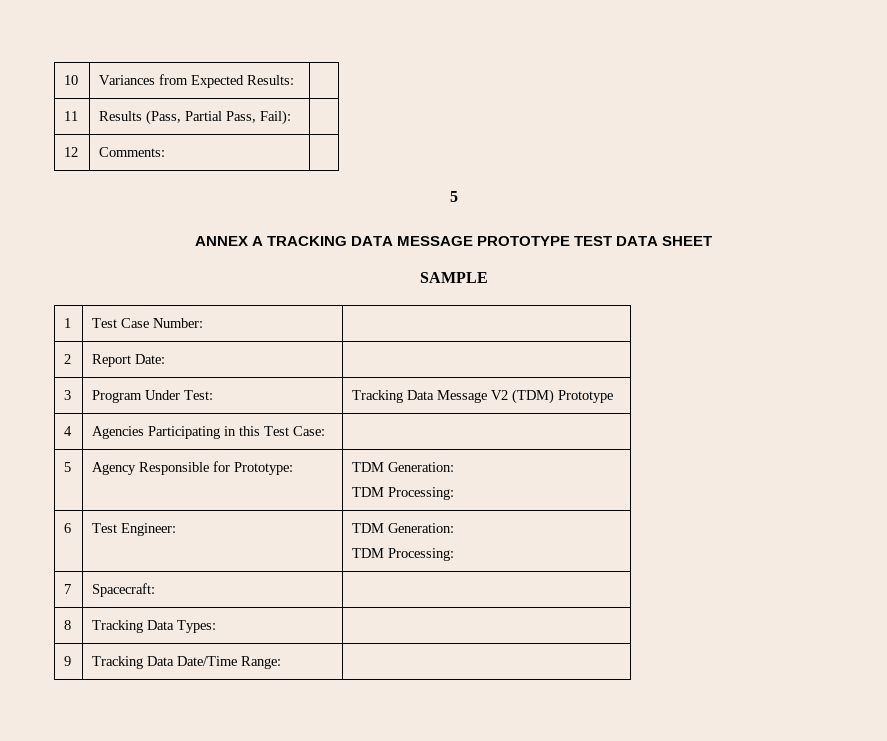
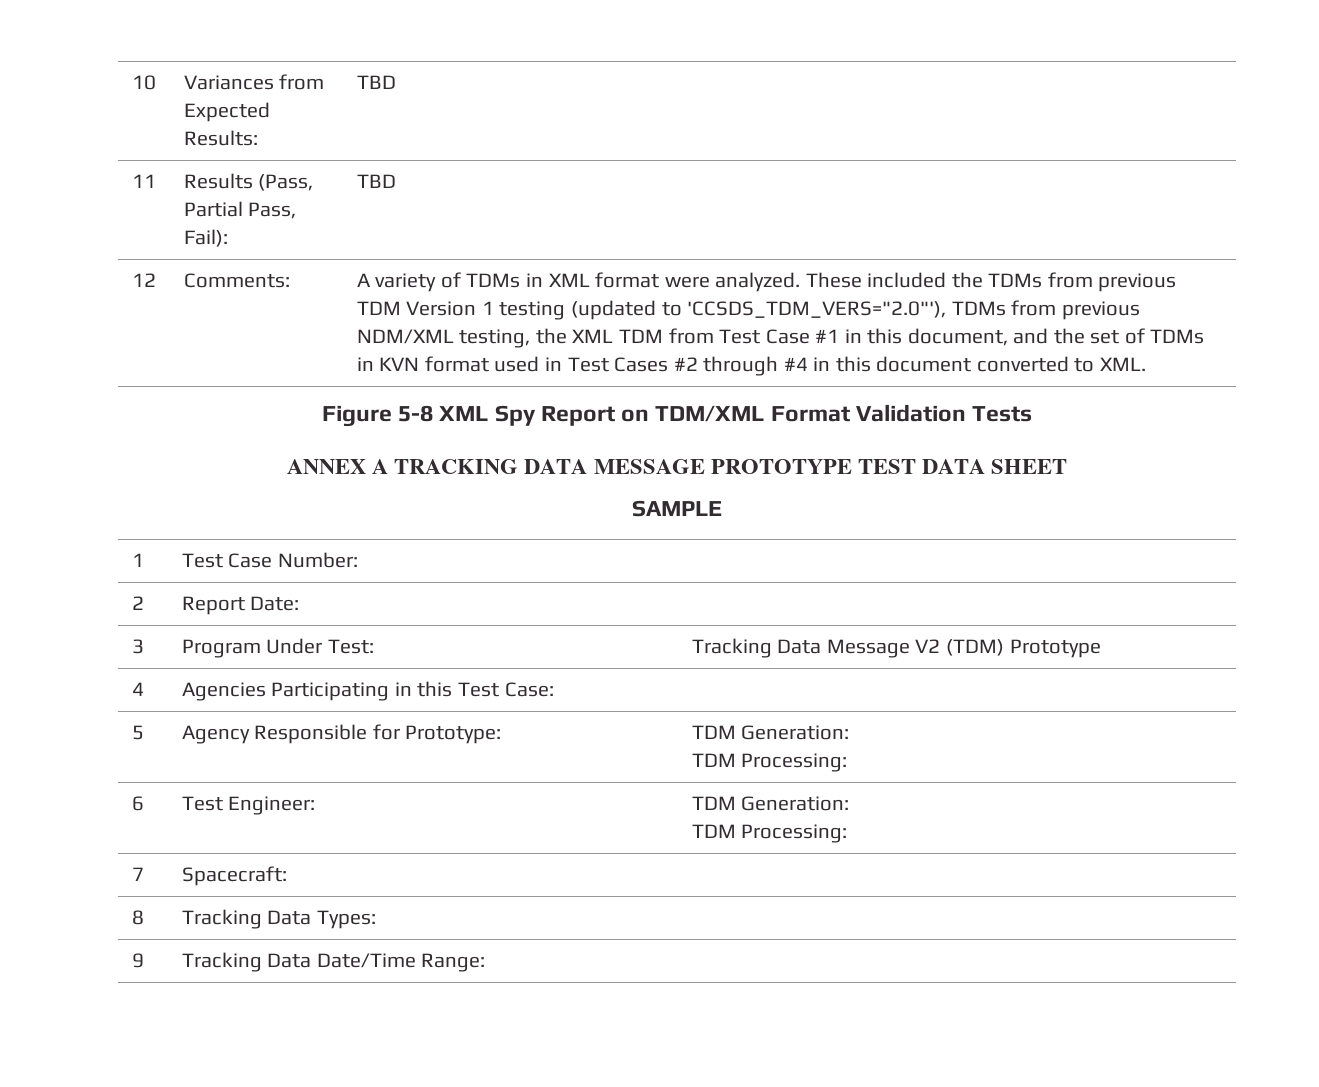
(295, 80) none -> [356,75,396,89] TBD
(292, 117) none -> [356,174,396,188] TBD
[449,191,458,202] // 5 -> [356,272,1177,292] [356,300,1140,320] [356,328,1205,348] [356,356,1146,376] [322,404,1032,427] A variety of TDMs in XML format were analyzed. These included the TDMs from previous TDM Version 1 testing (updated to 'CCSDS_TDM_VERS="2.0"'), TDMs from previous NDM/XML testing, the XML TDM from Test Case #1 in this document, and the set of TDMs in KVN format used in Test Cases #2 through #4 in this document converted to XML. // Figure 5-8 XML Spy Report on TDM/XML Format Validation Tests

